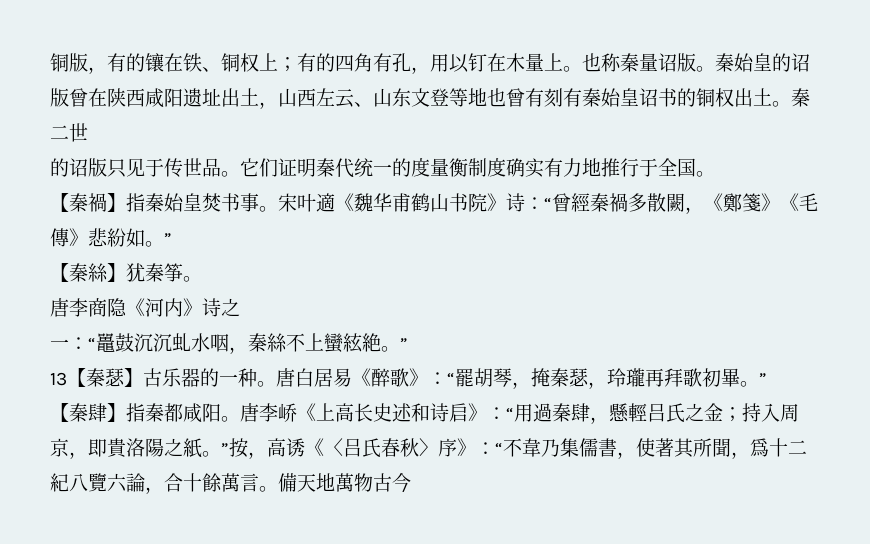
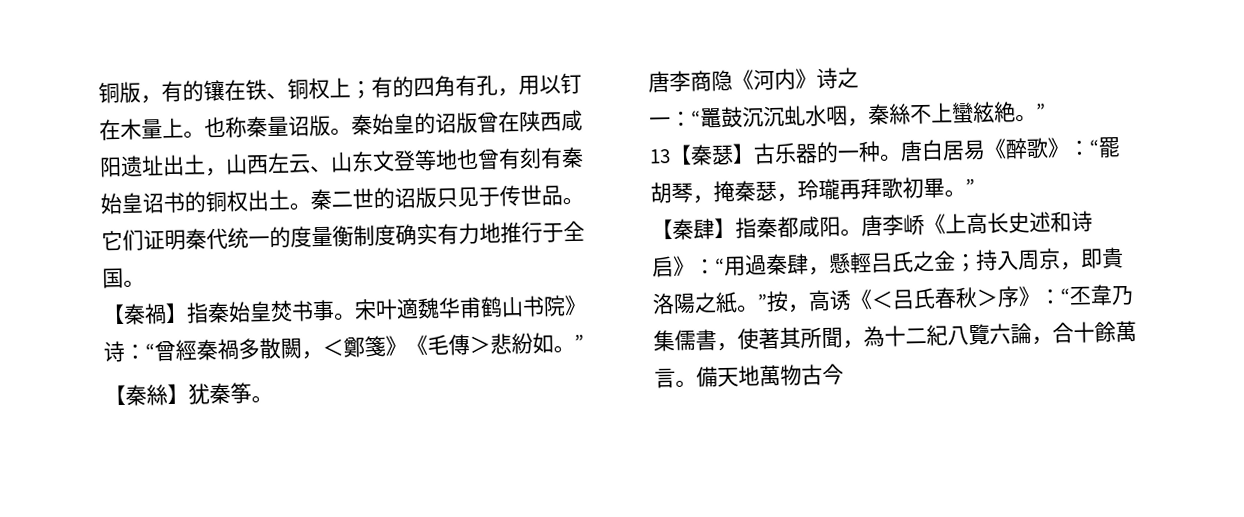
(88, 132) // -> (374, 198) none
[335,193,354,211] 《 -> (419, 309) none
[704,193,723,211] 《 -> [322,338,344,356] ＜
[69,228,88,246] 》 -> [469,335,491,354] ＞
[324,438,343,456] 〈 -> [871,290,894,309] ＜
[419,438,438,456] 〉 -> [976,288,999,306] ＞
[503,438,522,457] 不 -> [1069,286,1092,306] 丕
[750,438,769,457] 爲 -> [863,325,885,348] 為

